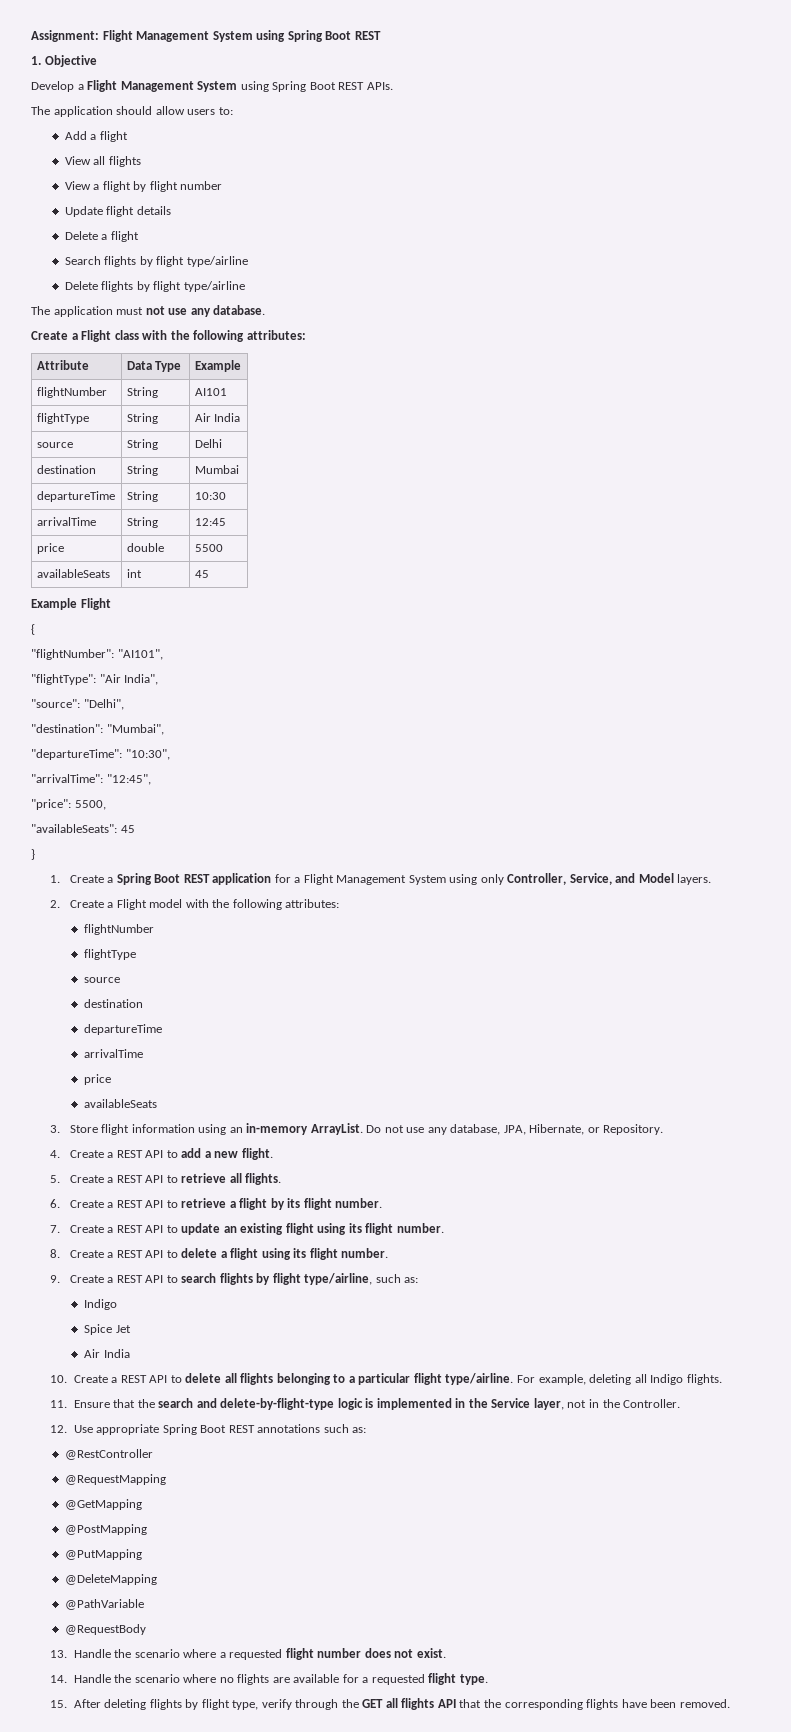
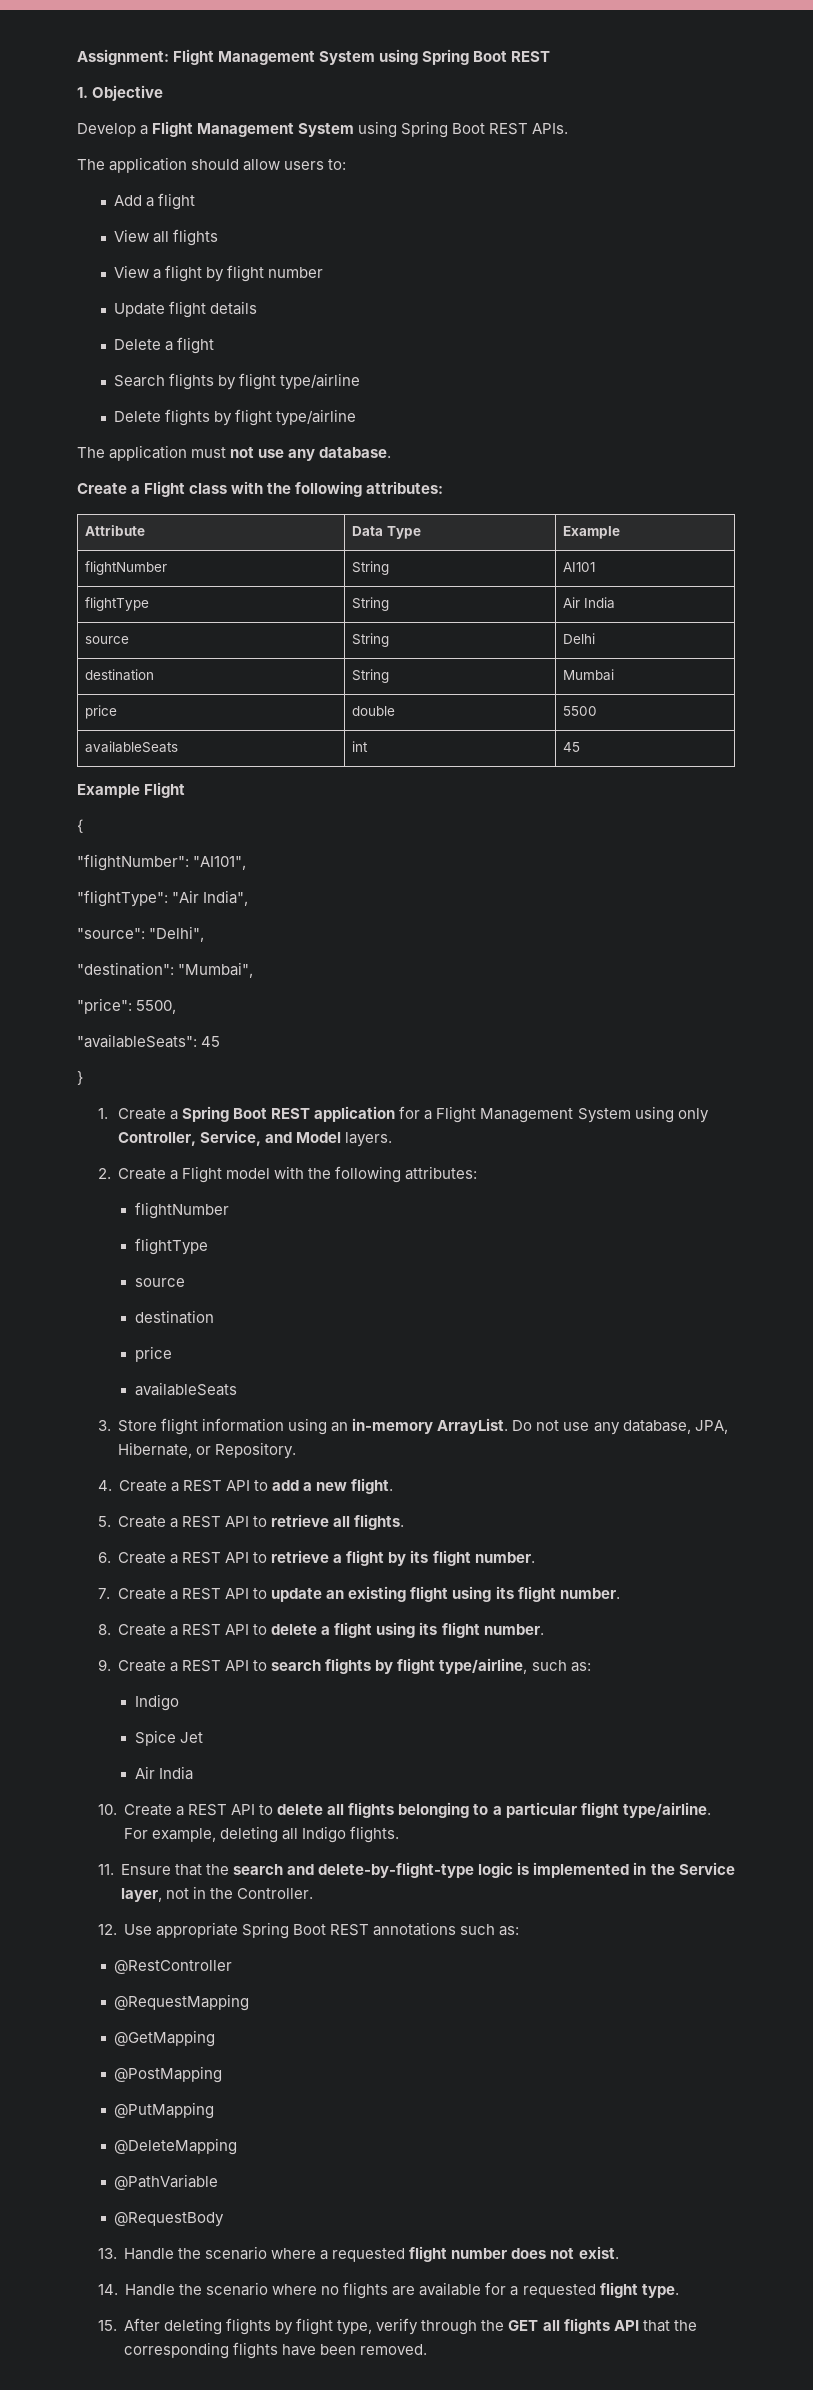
[36,491,115,502] [126,491,158,502] [194,492,226,500] [36,517,96,526] [126,517,158,528] [194,518,226,526] // departureTime | String | 10:30 // arrivalTime | String | 12:45 -> (614, 675) none
[31,749,170,760] [31,774,151,785] // "departureTime": "10:30", // "arrivalTime": "12:45", -> (254, 970) none
[83,1024,162,1035] [83,1049,143,1058] // departureTime // arrivalTime -> (214, 1317) none

